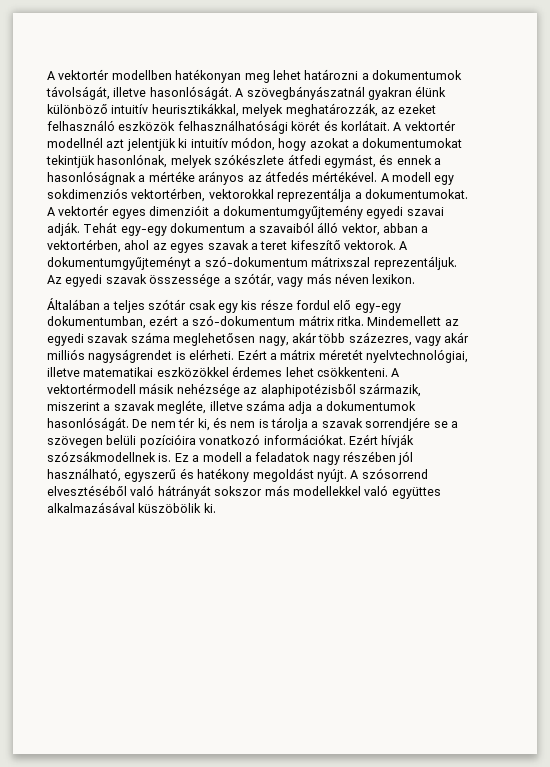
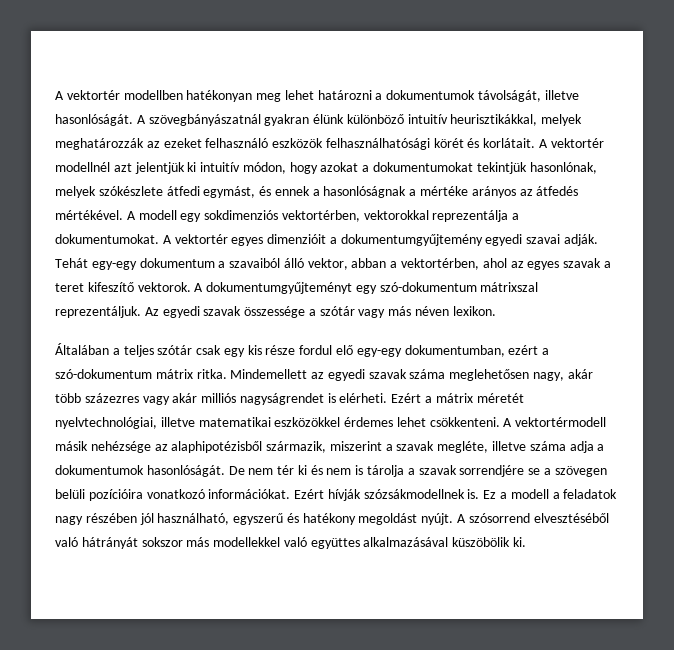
[285,103,378,117] meghatározzák, -> [55,138,144,150] meghatározzák
[194,260,202,267] a -> [355,285,377,294] egy
[233,273,274,287] szótár, -> [319,306,355,316] szótár
[348,332,412,346] százezres, -> [84,393,139,403] százezres
[197,418,210,431] ki, -> [297,465,307,475] ki

